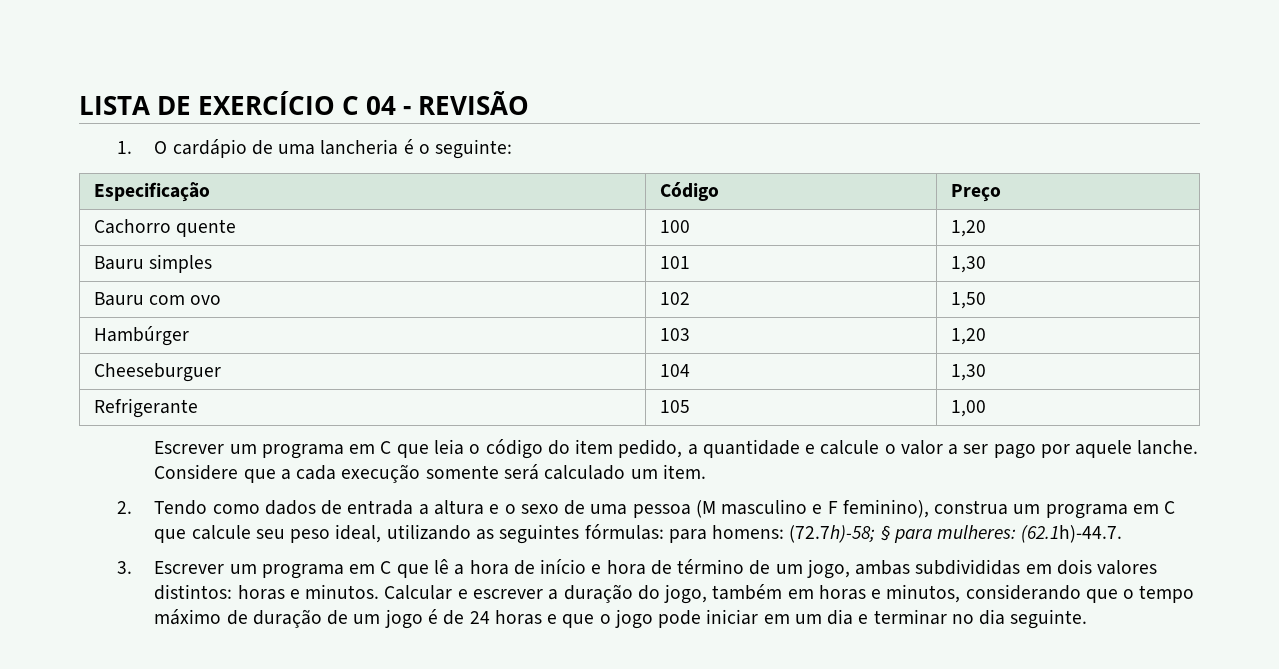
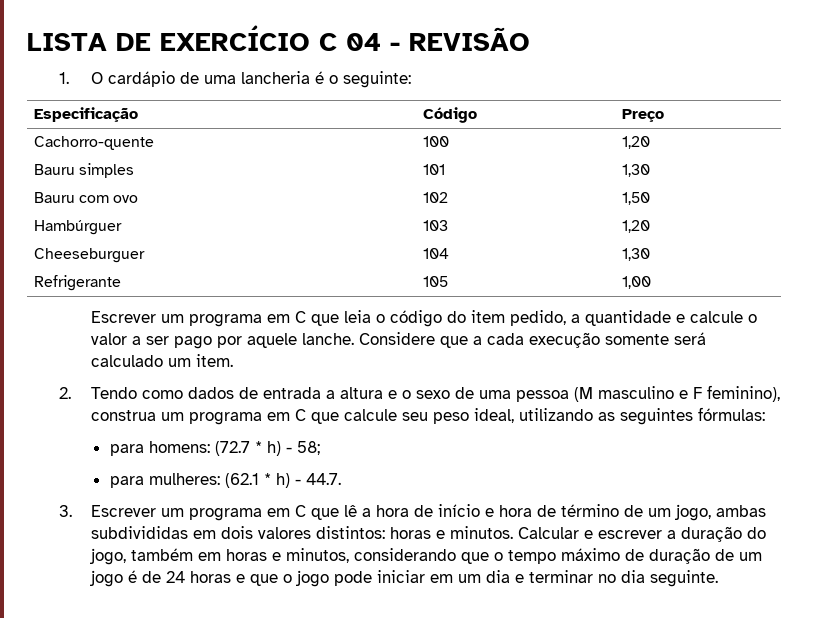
[93,219,237,237] Cachorro quente -> [33,136,154,150] Cachorro-quente
[93,326,189,346] Hambúrger -> [33,220,122,235] Hambúrguer
(664, 532) none -> (765, 414) //
[789,525,1123,543] (72.7h)-58; § para mulheres: (62.1h)-44.7. -> [214,441,320,456] [109,473,341,488] (72.7 * h) - 58; // para mulheres: (62.1 * h) - 44.7.

